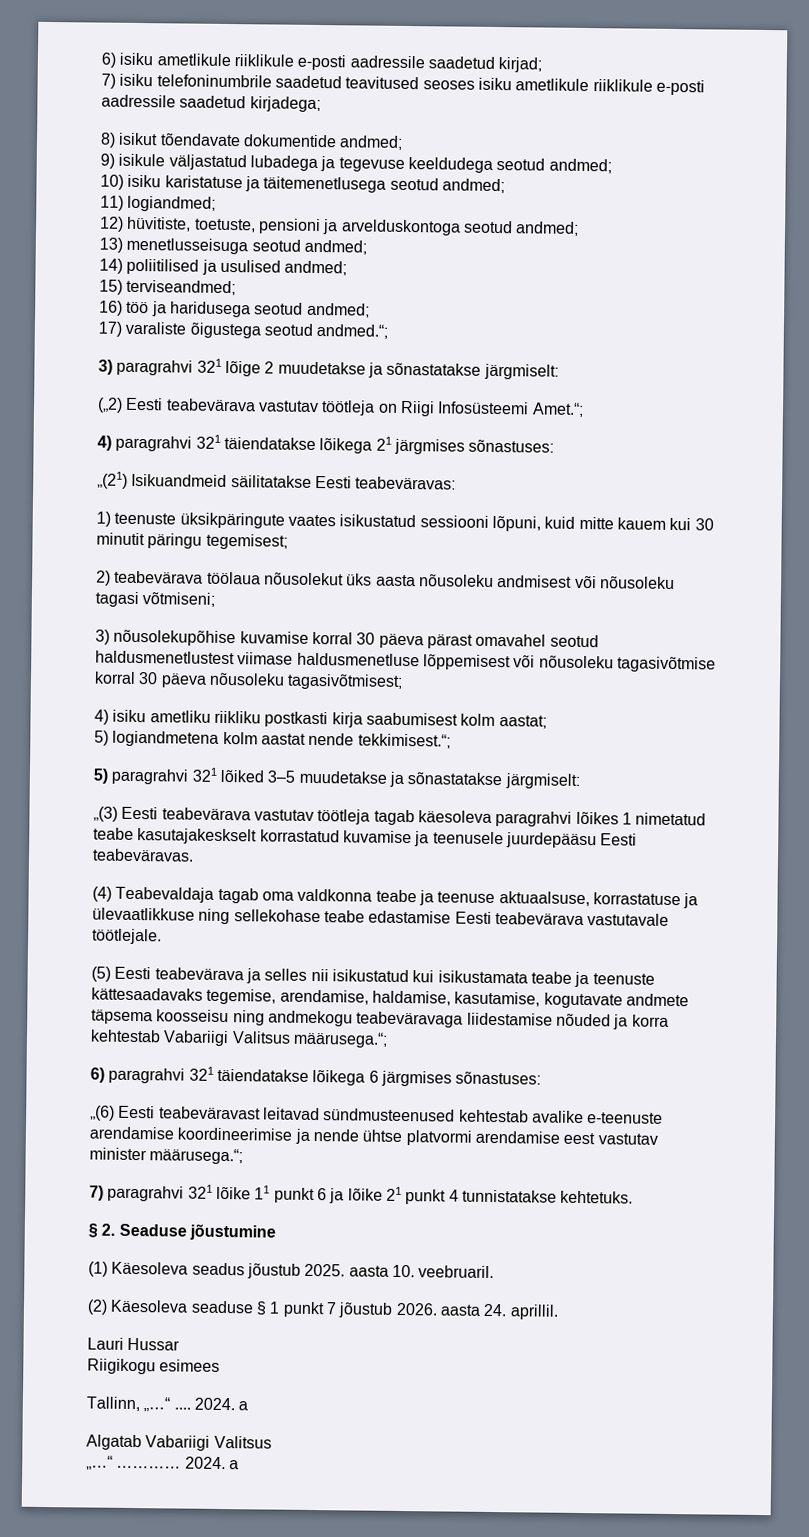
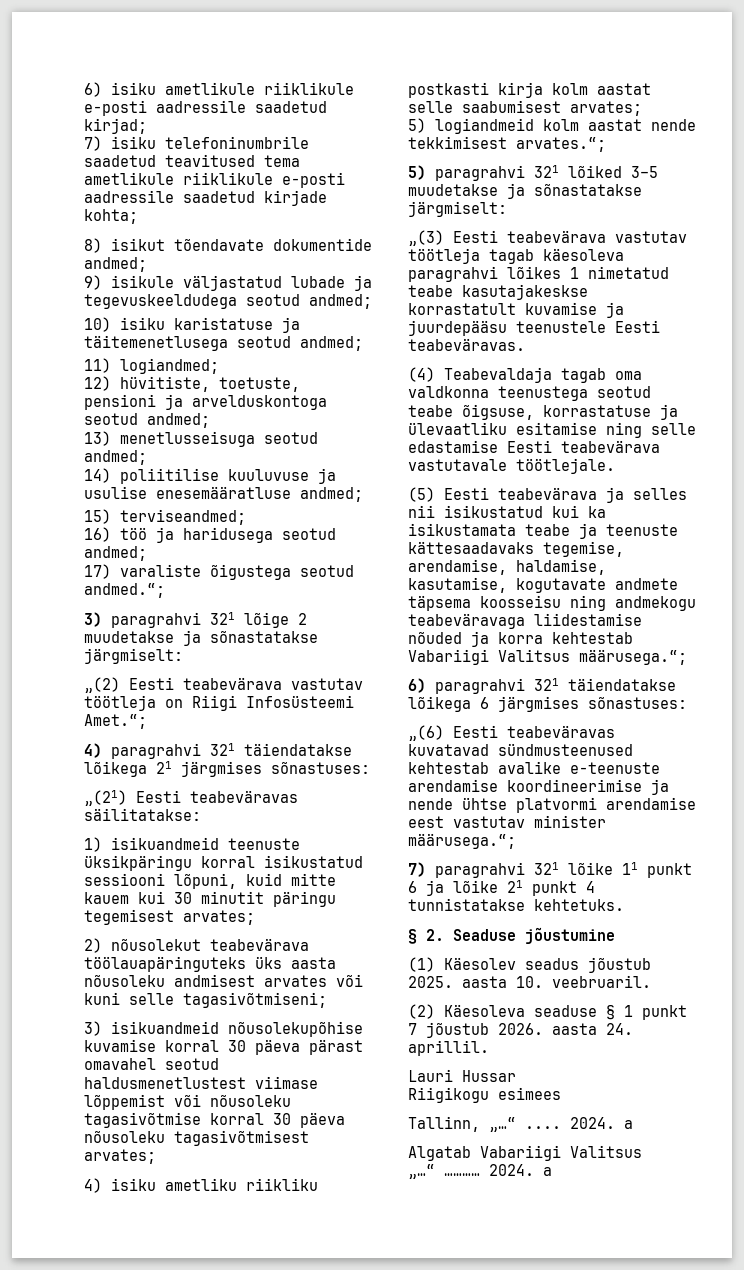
[422,77,705,96] [101,94,321,113] seoses isiku ametlikule riiklikule e-posti aadressile saadetud kirjadega; -> [264,155,300,167] [84,172,345,188] [84,190,327,206] [84,209,138,224] tema ametlikule riiklikule e-posti aadressile saadetud kirjade kohta;
[249,155,493,173] lubadega ja tegevuse keeldudega -> [291,275,372,291] [84,294,237,309] lubade ja tegevuskeeldudega
[126,258,281,275] poliitilised ja usulised -> [120,468,336,484] [84,486,291,499] poliitilise kuuluvuse ja usulise enesemääratluse
[97,397,123,413] („2) -> [84,677,120,693] „(2)
[131,473,457,490] [96,511,336,529] Isikuandmeid säilitatakse Eesti teabeväravas: // 1) teenuste üksikpäringute vaates -> [136,790,298,803] [84,808,201,821] [84,837,300,852] [84,855,255,871] Eesti teabeväravas säilitatakse: // 1) isikuandmeid teenuste üksikpäringu korral
[205,533,288,550] tegemisest; -> [84,909,255,925] tegemisest arvates;
[114,570,344,586] teabevärava töölaua nõusolekut -> [111,938,309,951] [84,956,246,972] nõusolekut teabevärava töölauapäringuteks
[574,575,675,589] [95,591,216,608] [95,629,110,645] või nõusoleku tagasi võtmiseni; // 3) -> [264,974,363,987] [84,992,327,1008] [84,1021,219,1036] arvates või kuni selle tagasivõtmiseni; // 3) isikuandmeid
[296,652,511,671] haldusmenetluse lõppemisest -> [84,1094,165,1110] lõppemist
[287,673,404,690] tagasivõtmisest; -> [174,1130,309,1146] [84,1149,156,1164] tagasivõtmisest arvates;
[365,712,547,729] [94,730,220,747] saabumisest kolm aastat; // 5) logiandmetena -> [552,83,651,95] [408,100,642,116] [408,118,534,134] kolm aastat selle saabumisest arvates; // 5) logiandmeid
[357,733,451,749] tekkimisest.“; -> [408,136,606,152] tekkimisest arvates.“;
[137,828,597,849] kasutajakeskselt korrastatud kuvamise ja teenusele juurdepääsu -> [462,284,588,300] [408,302,624,318] [408,320,606,336] kasutajakeskse korrastatult kuvamise ja juurdepääsu teenustele
[375,889,699,909] [92,907,365,925] teabe ja teenuse aktuaalsuse, korrastatuse ja ülevaatlikkuse ning sellekohase teabe -> [498,386,651,401] [408,404,678,420] [408,422,696,438] teenustega seotud teabe õigsuse, korrastatuse ja ülevaatliku esitamise ning selle
(435, 976) none -> [588,506,606,518] ka
[158,1106,320,1121] teabeväravast leitavad -> [507,725,615,738] [408,744,489,756] teabeväravas kuvatavad
[111,1261,189,1275] Käesoleva -> [444,957,516,970] Käesolev

